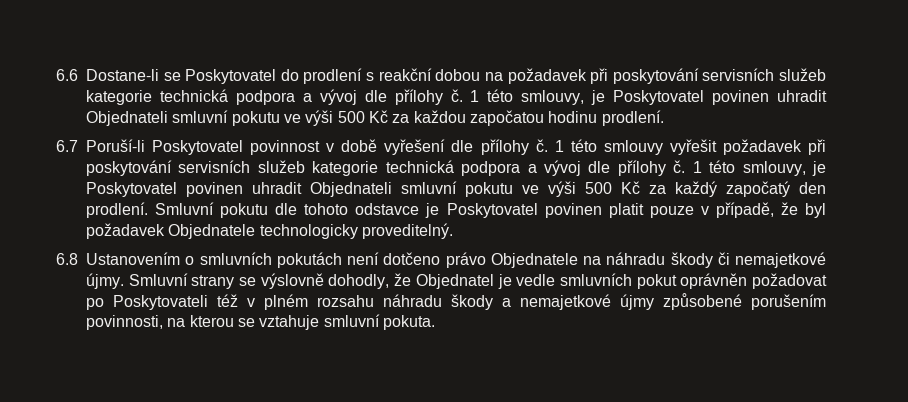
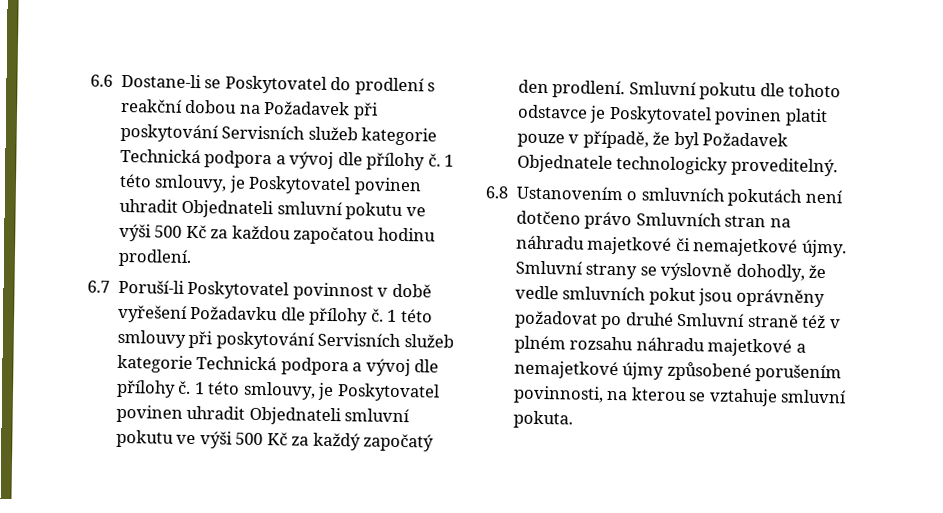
[507,68,827,84] [86,89,228,105] požadavek při poskytování servisních služeb kategorie technická -> [264,101,379,120] [119,123,438,146] [119,148,201,164] Požadavek při poskytování Servisních služeb kategorie Technická
(446, 147) none -> [190,305,279,321] Požadavku
[669,139,826,155] [86,160,454,176] vyřešit požadavek při poskytování servisních služeb kategorie technická -> [188,330,454,350] [116,354,278,374] při poskytování Servisních služeb kategorie Technická
[86,223,165,239] požadavek -> [702,132,789,147] Požadavek
[490,253,578,268] Objednatele -> [635,212,767,228] Smluvních stran
[670,252,713,268] škody -> [587,236,673,255] majetkové
[415,274,512,289] Objednatel je -> (827, 271) none
[680,273,828,289] [86,295,208,310] oprávněn požadovat po Poskytovateli -> [698,288,825,308] [513,310,799,330] jsou oprávněny požadovat po druhé Smluvní straně
[451,294,493,310] škody -> [707,338,793,357] majetkové

